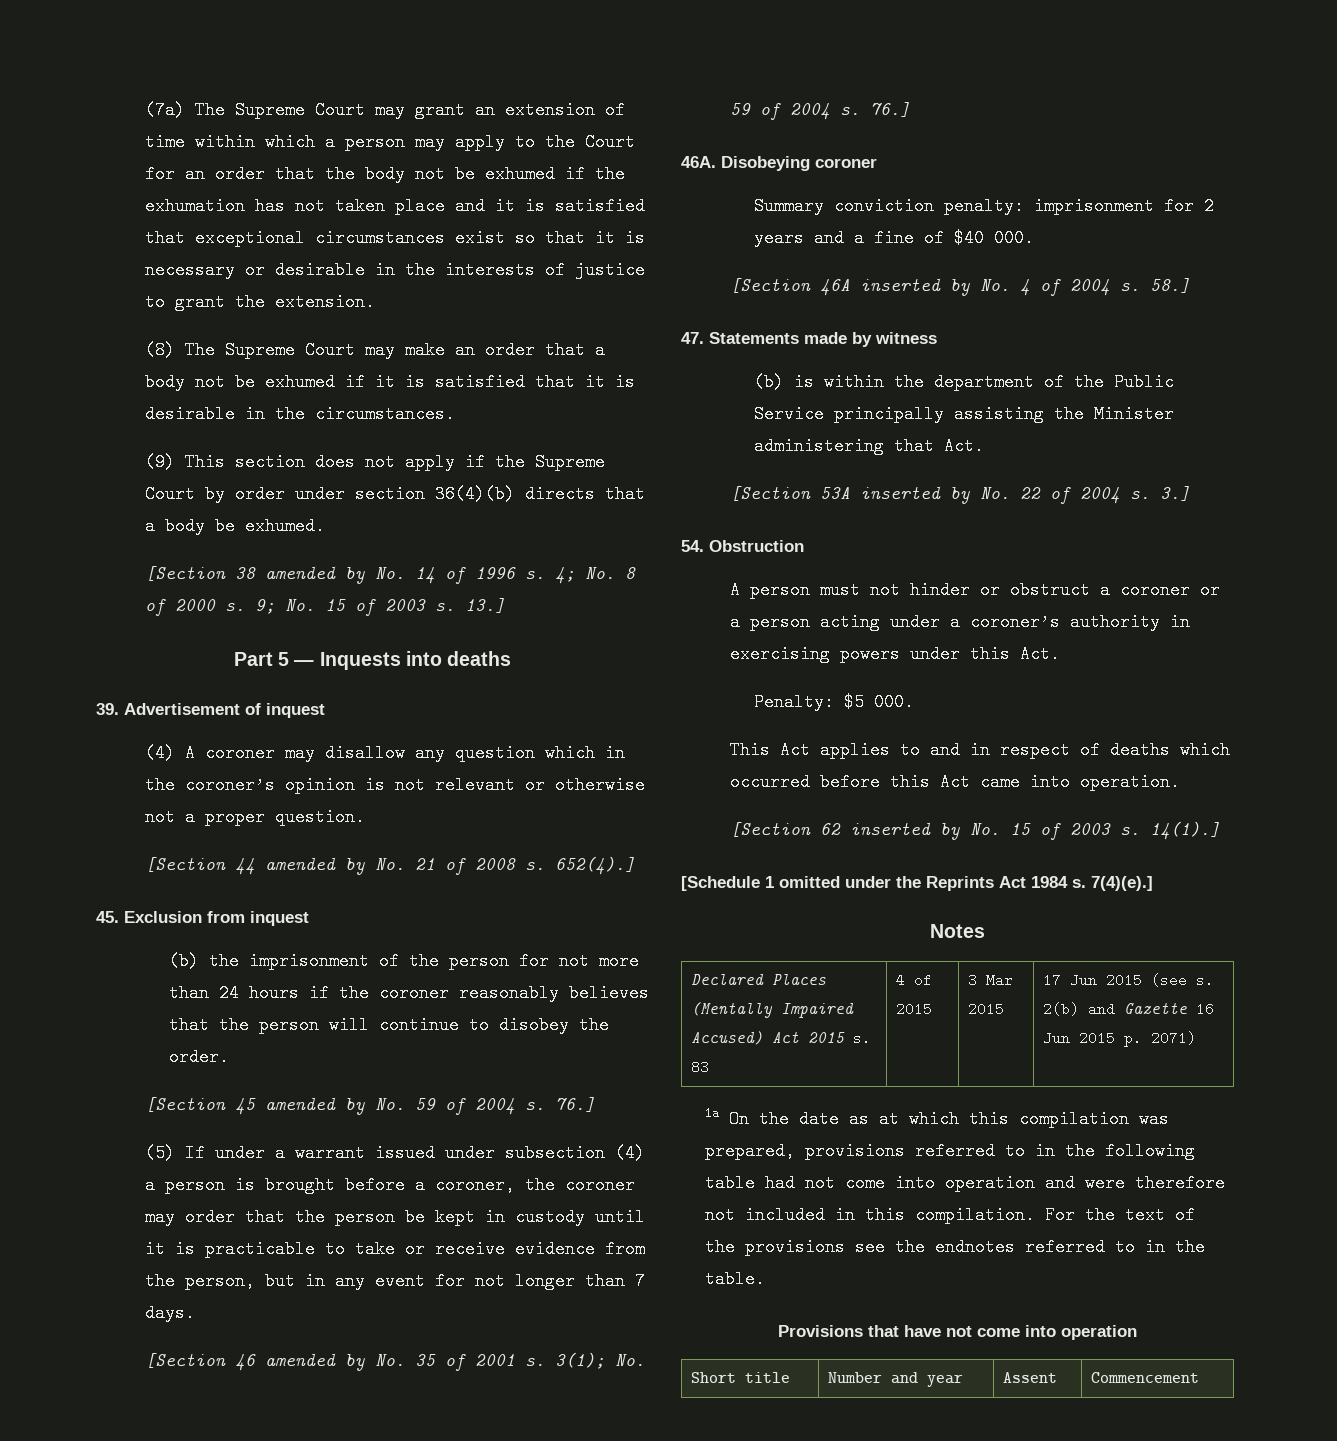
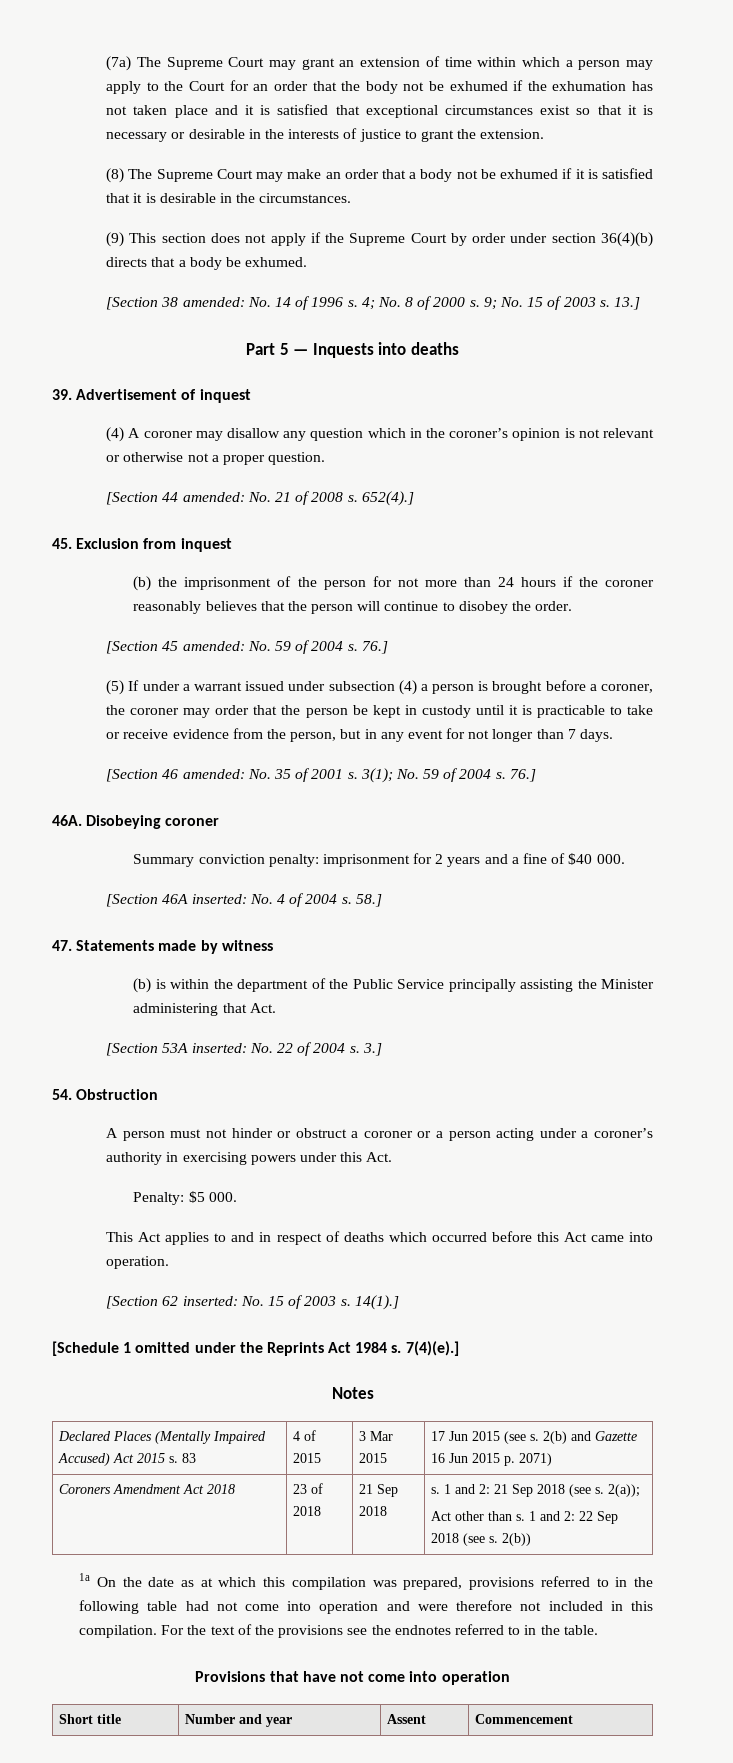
[264,566,366,584] amended by -> [182,297,245,307] amended:
[264,857,366,875] amended by -> [182,492,245,502] amended:
[264,1097,366,1115] amended by -> [182,641,245,651] amended:
[264,1353,366,1371] amended by -> [182,769,245,779] amended:
[859,278,971,296] inserted by -> [191,894,247,904] inserted:
[859,486,971,504] inserted by -> [191,1043,247,1053] inserted:
[849,822,961,840] inserted by -> [182,1296,238,1306] inserted:
(1197, 1038) none -> [59,1484,236,1494] [293,1483,324,1494] [293,1506,322,1516] [359,1484,399,1497] [359,1506,388,1516] [431,1484,641,1497] [431,1511,619,1524] [431,1533,532,1546] // Coroners Amendment Act 2018 | 23 of 2018 | 21 Sep 2018 | s. 1 and 2: 21 Sep 2018 (see s. 2(a)); // Act other than s. 1 and 2: 22 Sep 2018 (see s. 2(b))

